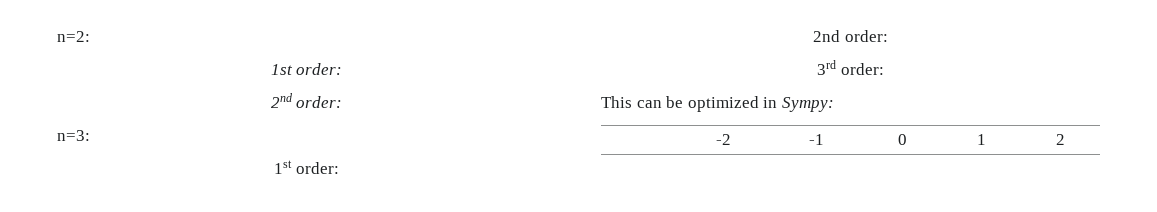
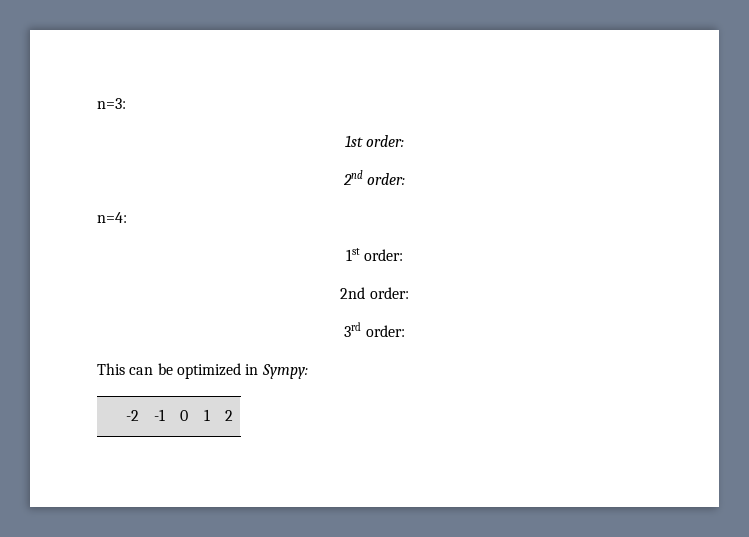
[57,31,90,42] [270,63,343,75] [270,93,343,108] [57,130,90,141] n=2: // 1st order: // 2nd order: // n=3: -> [97,98,126,109] [344,135,405,147] [342,170,406,185] [97,212,127,223] n=3: // 1st order: // 2nd order: // n=4:

